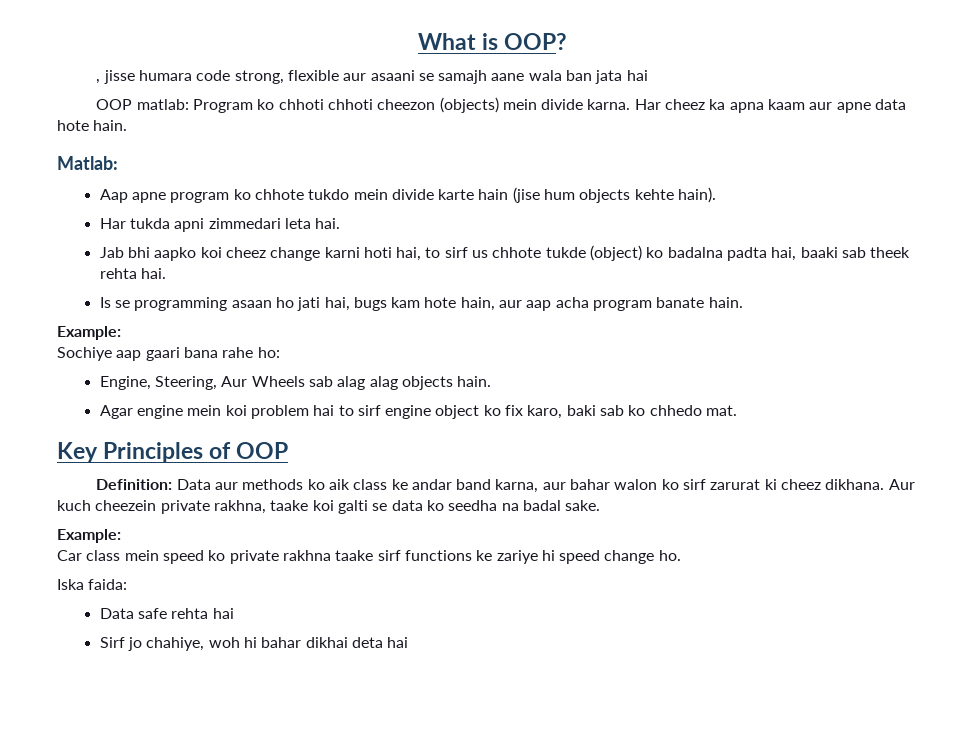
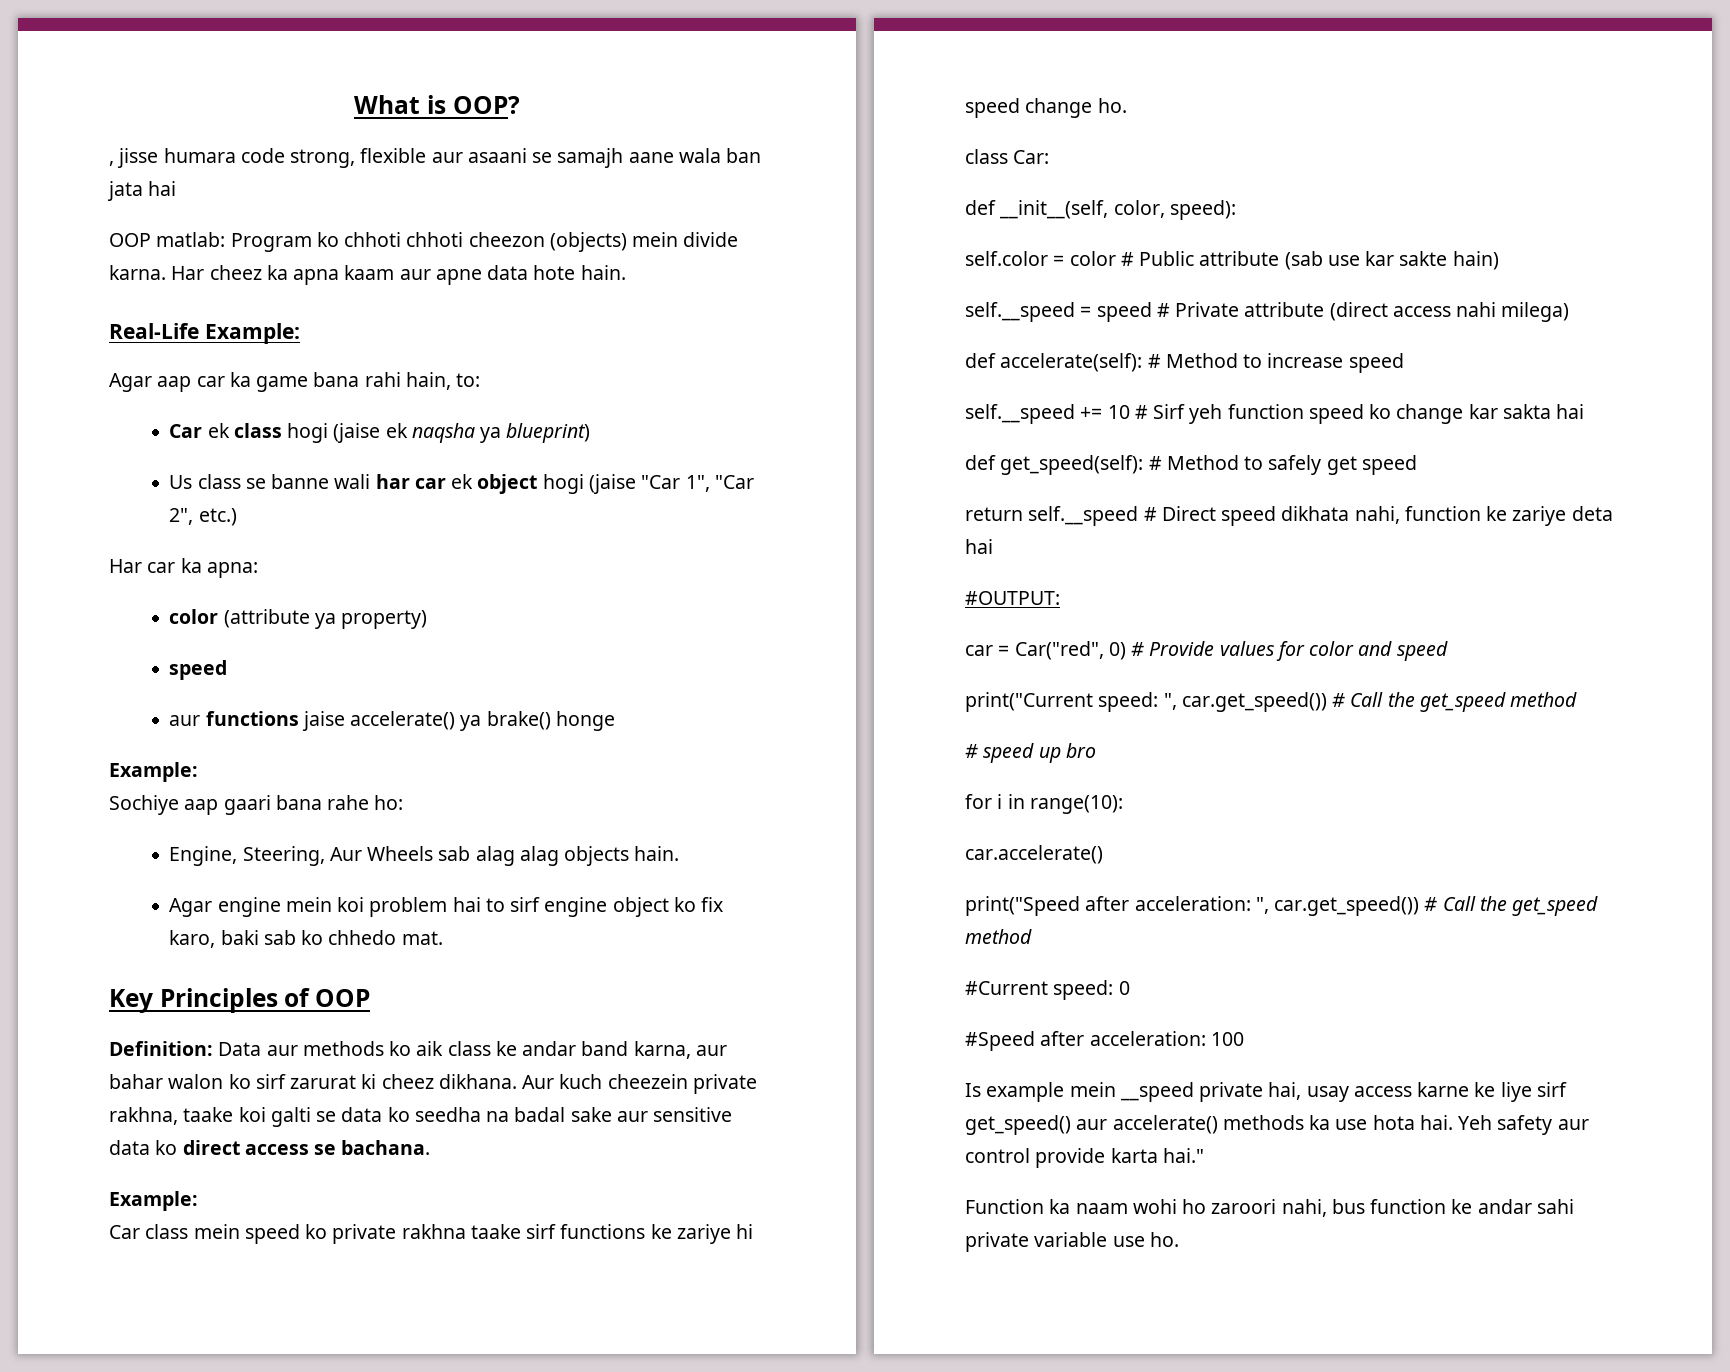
[57,156,118,170] [99,187,717,203] [99,218,341,232] [99,245,911,261] [99,268,166,279] [99,297,743,311] Matlab: // Aap apne program ko chhote tukdo mein divide karte hain (jise hum objects kehte hain). // Har tukda apni zimmedari leta hai. // Jab bhi aapko koi cheez change karni hoti hai, to sirf us chhote tukde (object) ko badalna padta hai, baaki sab theek rehta hai. // Is se programming asaan ho jati hai, bugs kam hote hain, aur aap acha program banate hain. -> [109,323,300,344] [109,372,481,392] [169,423,591,443] [169,474,754,494] [169,508,237,526] [109,558,258,578] [169,609,428,629] [169,660,228,680] [169,711,615,731] Real-Life Example: // Agar aap car ka game bana rahi hain, to: // Car ek class hogi (jaise ek naqsha ya blueprint) // Us class se banne wali har car ek object hogi (jaise "Car 1", "Car 2", etc.) // Har car ka apna: // color (attribute ya property) // speed // aur functions jaise accelerate() ya brake() honge
[565,500,601,511] sake. -> [570,1107,733,1122] [109,1140,431,1155] sake aur sensitive data ko direct access se bachana.
[57,579,128,590] [99,608,234,619] [99,637,409,651] Iska faida: // Data safe rehta hai // Sirf jo chahiye, woh hi bahar dikhai deta hai -> [965,149,1050,164] [965,200,1236,220] [965,251,1499,270] [965,302,1570,322] [965,353,1404,373] [965,404,1585,424] [965,455,1417,475] [965,506,1613,526] [965,539,993,554] [965,591,1060,605] [965,641,1448,661] [965,692,1578,712] [965,743,1096,763] [965,794,1123,814] [965,845,1103,864] [965,896,1599,916] [965,929,1032,944] [965,980,1130,1000] [965,1031,1244,1051] [965,1082,1567,1102] [965,1115,1589,1135] [965,1148,1204,1168] [965,1199,1574,1217] [965,1232,1179,1252] class Car: // def __init__(self, color, speed): // self.color = color # Public attribute (sab use kar sakte hain) // self.__speed = speed # Private attribute (direct access nahi milega) // def accelerate(self): # Method to increase speed // self.__speed += 10 # Sirf yeh function speed ko change kar sakta hai // def get_speed(self): # Method to safely get speed // return self.__speed # Direct speed dikhata nahi, function ke zariye deta hai // #OUTPUT: // car = Car("red", 0) # Provide values for color and speed // print("Current speed: ", car.get_speed()) # Call the get_speed method // # speed up bro // for i in range(10): // car.accelerate() // print("Speed after acceleration: ", car.get_speed()) # Call the get_speed method // #Current speed: 0 // #Speed after acceleration: 100 // Is example mein __speed private hai, usay access karne ke liye sirf get_speed() aur accelerate() methods ka use hota hai. Yeh safety aur control provide karta hai." // Function ka naam wohi ho zaroori nahi, bus function ke andar sahi private variable use ho.

